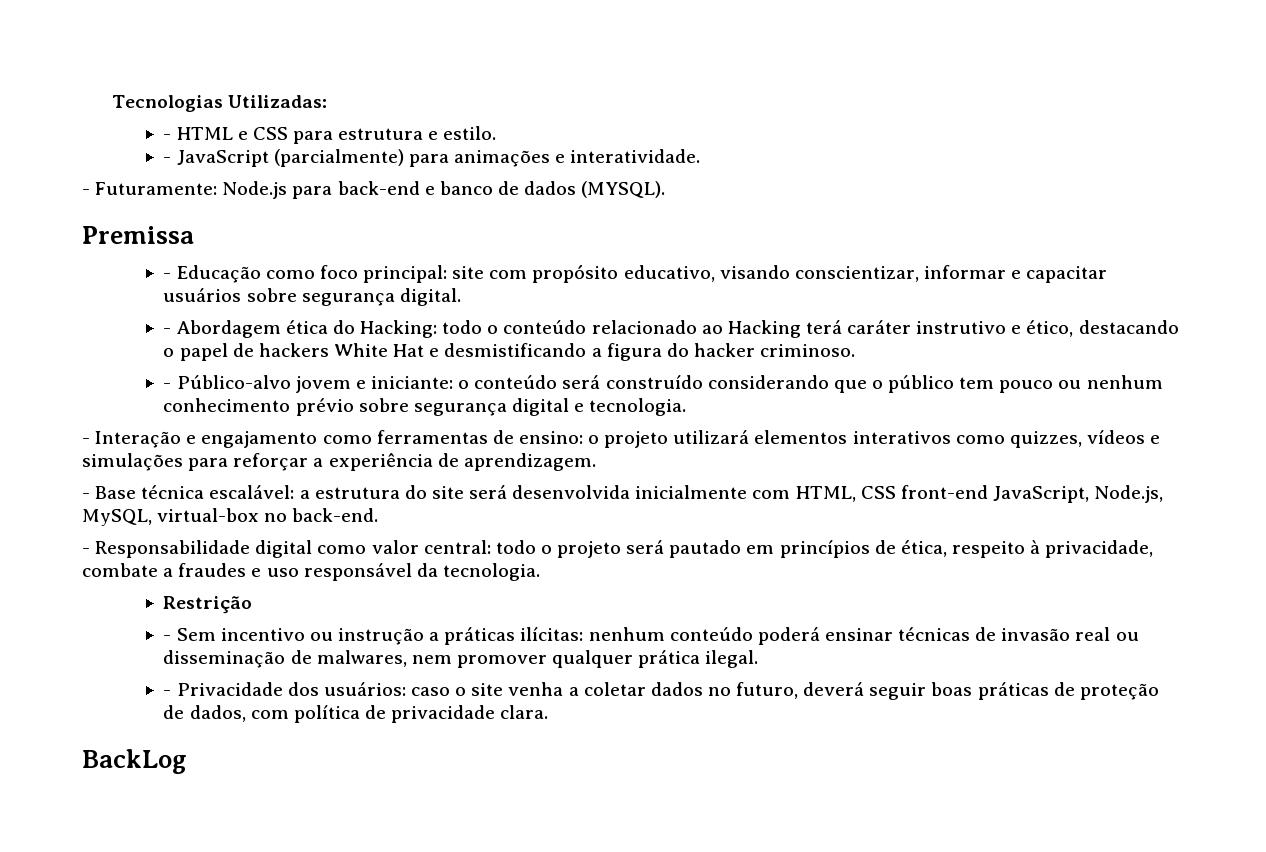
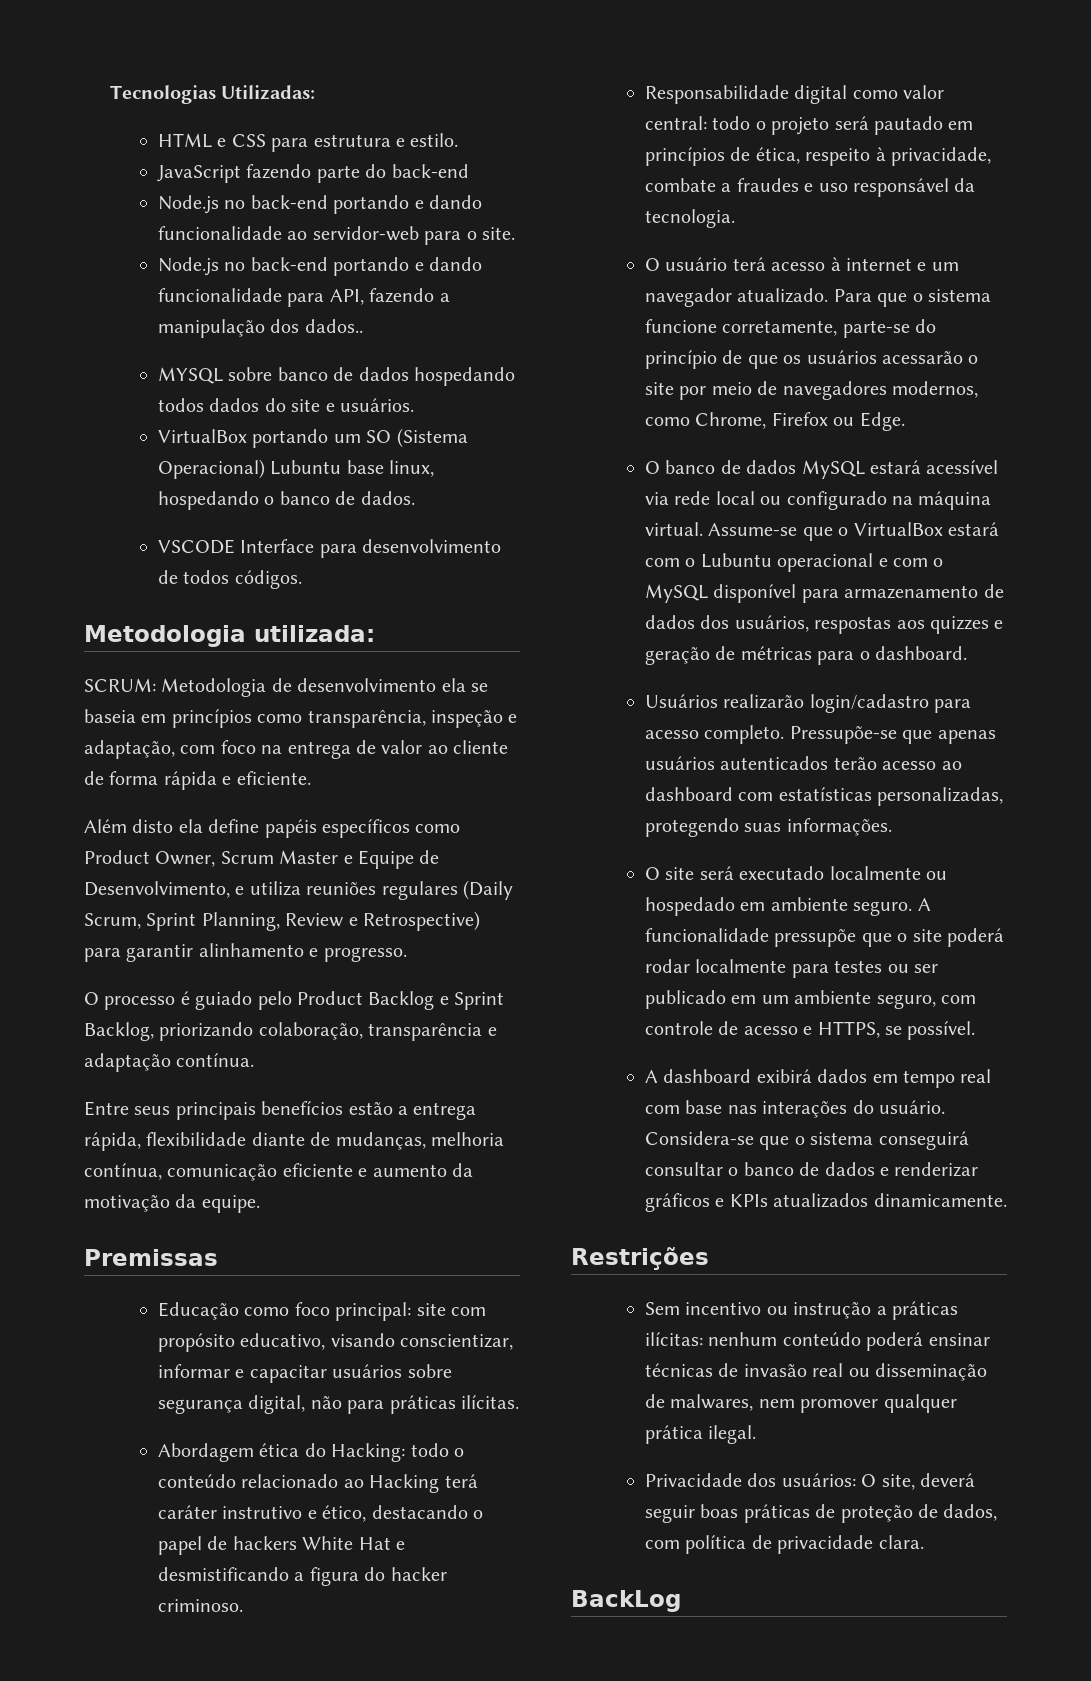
[163,134,172,140] - -> (316, 92) none
[163,149,701,167] [82,181,666,199] [82,226,194,244] [163,273,172,279] - JavaScript (parcialmente) para animações e interatividade. // - Futuramente: Node.js para back-end e banco de dados (MYSQL). // Premissa // - -> [156,164,469,183] [157,195,482,214] [157,226,515,245] [157,257,482,276] [157,288,450,307] [157,319,363,338] [157,367,515,386] [157,398,414,412] [157,428,468,448] [157,459,435,479] [157,491,415,510] [157,539,502,558] [157,570,302,589] [84,625,375,647] [84,678,488,697] [84,709,518,728] [84,740,509,759] [84,771,311,790] [84,819,461,838] [84,850,440,869] [84,880,513,900] [84,911,480,931] [84,943,407,962] [84,991,505,1010] [84,1022,497,1041] [84,1053,255,1072] [84,1101,477,1120] [84,1132,504,1151] [84,1163,473,1181] [84,1194,260,1213] [84,1249,218,1266] JavaScript fazendo parte do back-end // Node.js no back-end portando e dando funcionalidade ao servidor-web para o site. // Node.js no back-end portando e dando funcionalidade para API, fazendo a manipulação dos dados.. // MYSQL sobre banco de dados hospedando todos dados do site e usuários. // VirtualBox portando um SO (Sistema Operacional) Lubuntu base linux, hospedando o banco de dados. // VSCODE Interface para desenvolvimento de todos códigos. // Metodologia utilizada: // SCRUM: Metodologia de desenvolvimento ela se baseia em princípios como transparência, inspeção e adaptação, com foco na entrega de valor ao cliente de forma rápida e eficiente. // Além disto ela define papéis específicos como Product Owner, Scrum Master e Equipe de Desenvolvimento, e utiliza reuniões regulares (Daily Scrum, Sprint Planning, Review e Retrospective) para garantir alinhamento e progresso. // O processo é guiado pelo Product Backlog e Sprint Backlog, priorizando colaboração, transparência e adaptação contínua. // Entre seus principais benefícios estão a entrega rápida, flexibilidade diante de mudanças, melhoria contínua, comunicação eficiente e aumento da motivação da equipe. // Premissas //
[399,288,461,306] [163,328,172,334] digital. // - -> [248,1395,519,1414] digital, não para práticas ilícitas. //
[163,375,1163,393] [163,398,687,416] [82,430,1161,448] [82,453,596,471] [82,485,1164,503] [82,508,379,526] [82,548,90,554] - Público-alvo jovem e iniciante: o conteúdo será construído considerando que o público tem pouco ou nenhum conhecimento prévio sobre segurança digital e tecnologia. // - Interação e engajamento como ferramentas de ensino: o projeto utilizará elementos interativos como quizzes, vídeos e simulações para reforçar a experiência de aprendizagem. // - Base técnica escalável: a estrutura do site será desenvolvida inicialmente com HTML, CSS front-end JavaScript, Node.js, MySQL, virtual-box no back-end. // - -> (243, 1605) none
[163,596,253,614] [163,635,172,641] Restrição // - -> [644,257,959,271] [644,288,991,307] [644,319,937,338] [644,350,979,369] [644,381,978,400] [644,412,905,431] [644,460,999,479] [644,491,992,510] [644,522,999,541] [644,553,944,572] [644,584,1004,603] [644,615,1004,634] [644,646,967,665] [644,694,972,713] [644,725,996,744] [644,756,962,770] [644,787,1004,806] [644,818,892,837] [644,866,947,880] [644,897,931,916] [644,928,1004,947] [644,959,938,978] [644,990,976,1009] [644,1021,976,1040] [644,1069,992,1088] [644,1100,945,1118] [644,1131,969,1150] [644,1162,979,1177] [644,1193,1007,1212] [571,1247,709,1270] O usuário terá acesso à internet e um navegador atualizado. Para que o sistema funcione corretamente, parte-se do princípio de que os usuários acessarão o site por meio de navegadores modernos, como Chrome, Firefox ou Edge. // O banco de dados MySQL estará acessível via rede local ou configurado na máquina virtual. Assume-se que o VirtualBox estará com o Lubuntu operacional e com o MySQL disponível para armazenamento de dados dos usuários, respostas aos quizzes e geração de métricas para o dashboard. // Usuários realizarão login/cadastro para acesso completo. Pressupõe-se que apenas usuários autenticados terão acesso ao dashboard com estatísticas personalizadas, protegendo suas informações. // O site será executado localmente ou hospedado em ambiente seguro. A funcionalidade pressupõe que o site poderá rodar localmente para testes ou ser publicado em um ambiente seguro, com controle de acesso e HTTPS, se possível. // A dashboard exibirá dados em tempo real com base nas interações do usuário. Considera-se que o sistema conseguirá consultar o banco de dados e renderizar gráficos e KPIs atualizados dinamicamente. // Restrições //
[163,690,172,696] - -> (757, 1434) none
[410,682,799,699] caso o site venha a coletar dados no futuro, -> [861,1474,915,1490] O site,

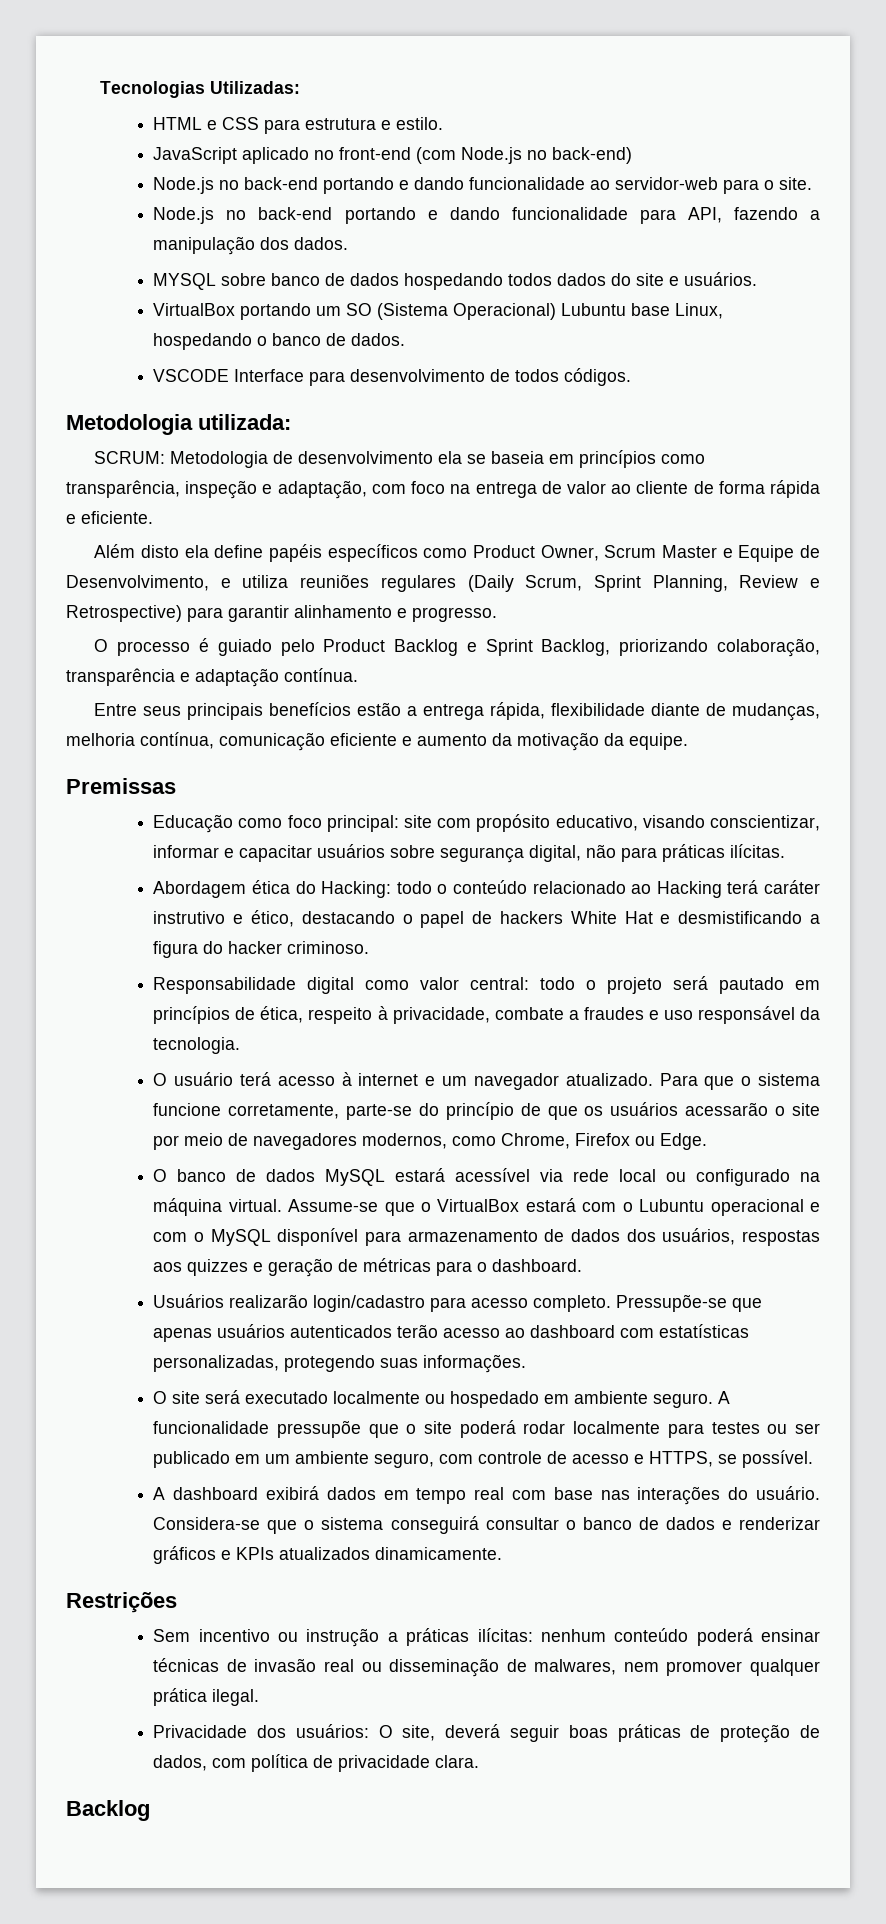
[246,164,469,183] fazendo parte do back-end -> [242,147,633,164] aplicado no front-end (com Node.js no back-end)
[304,319,363,333] dados.. -> [294,237,349,250] dados.
[389,460,435,477] linux, -> [675,303,724,319] Linux,
[571,1590,681,1612] BackLog -> [66,1800,150,1821] Backlog

